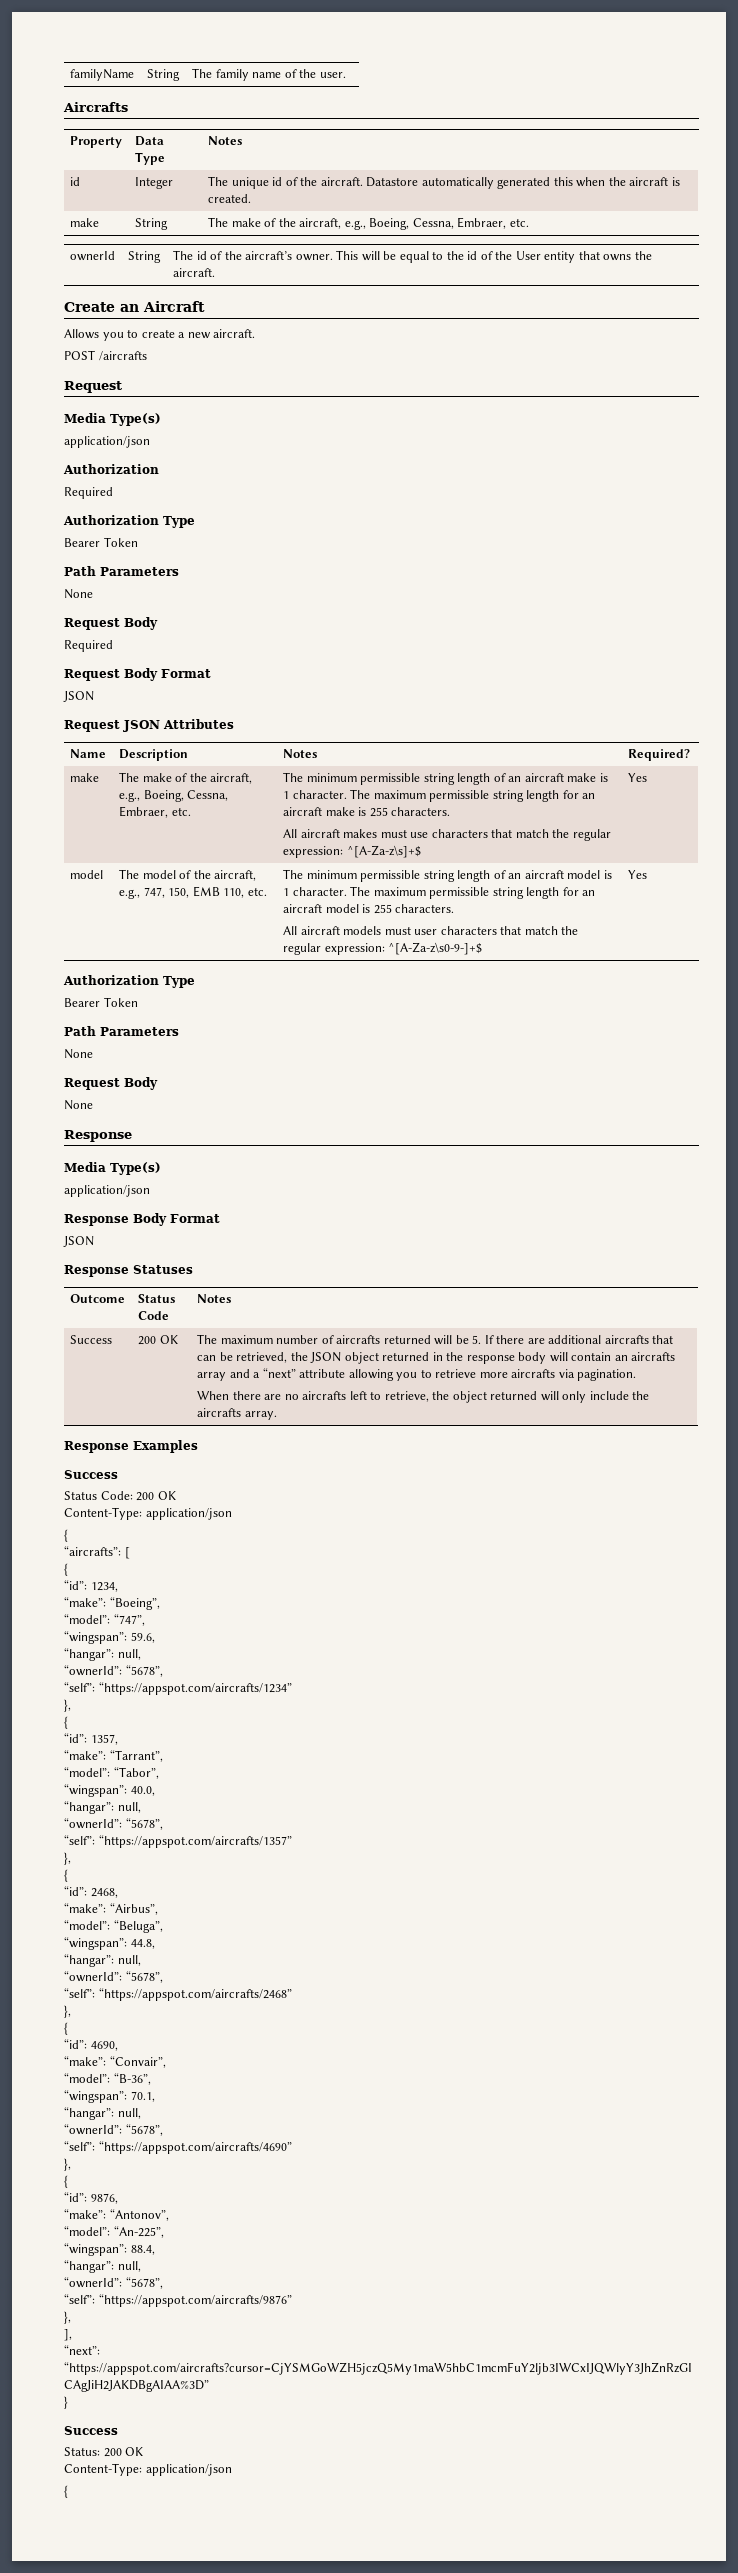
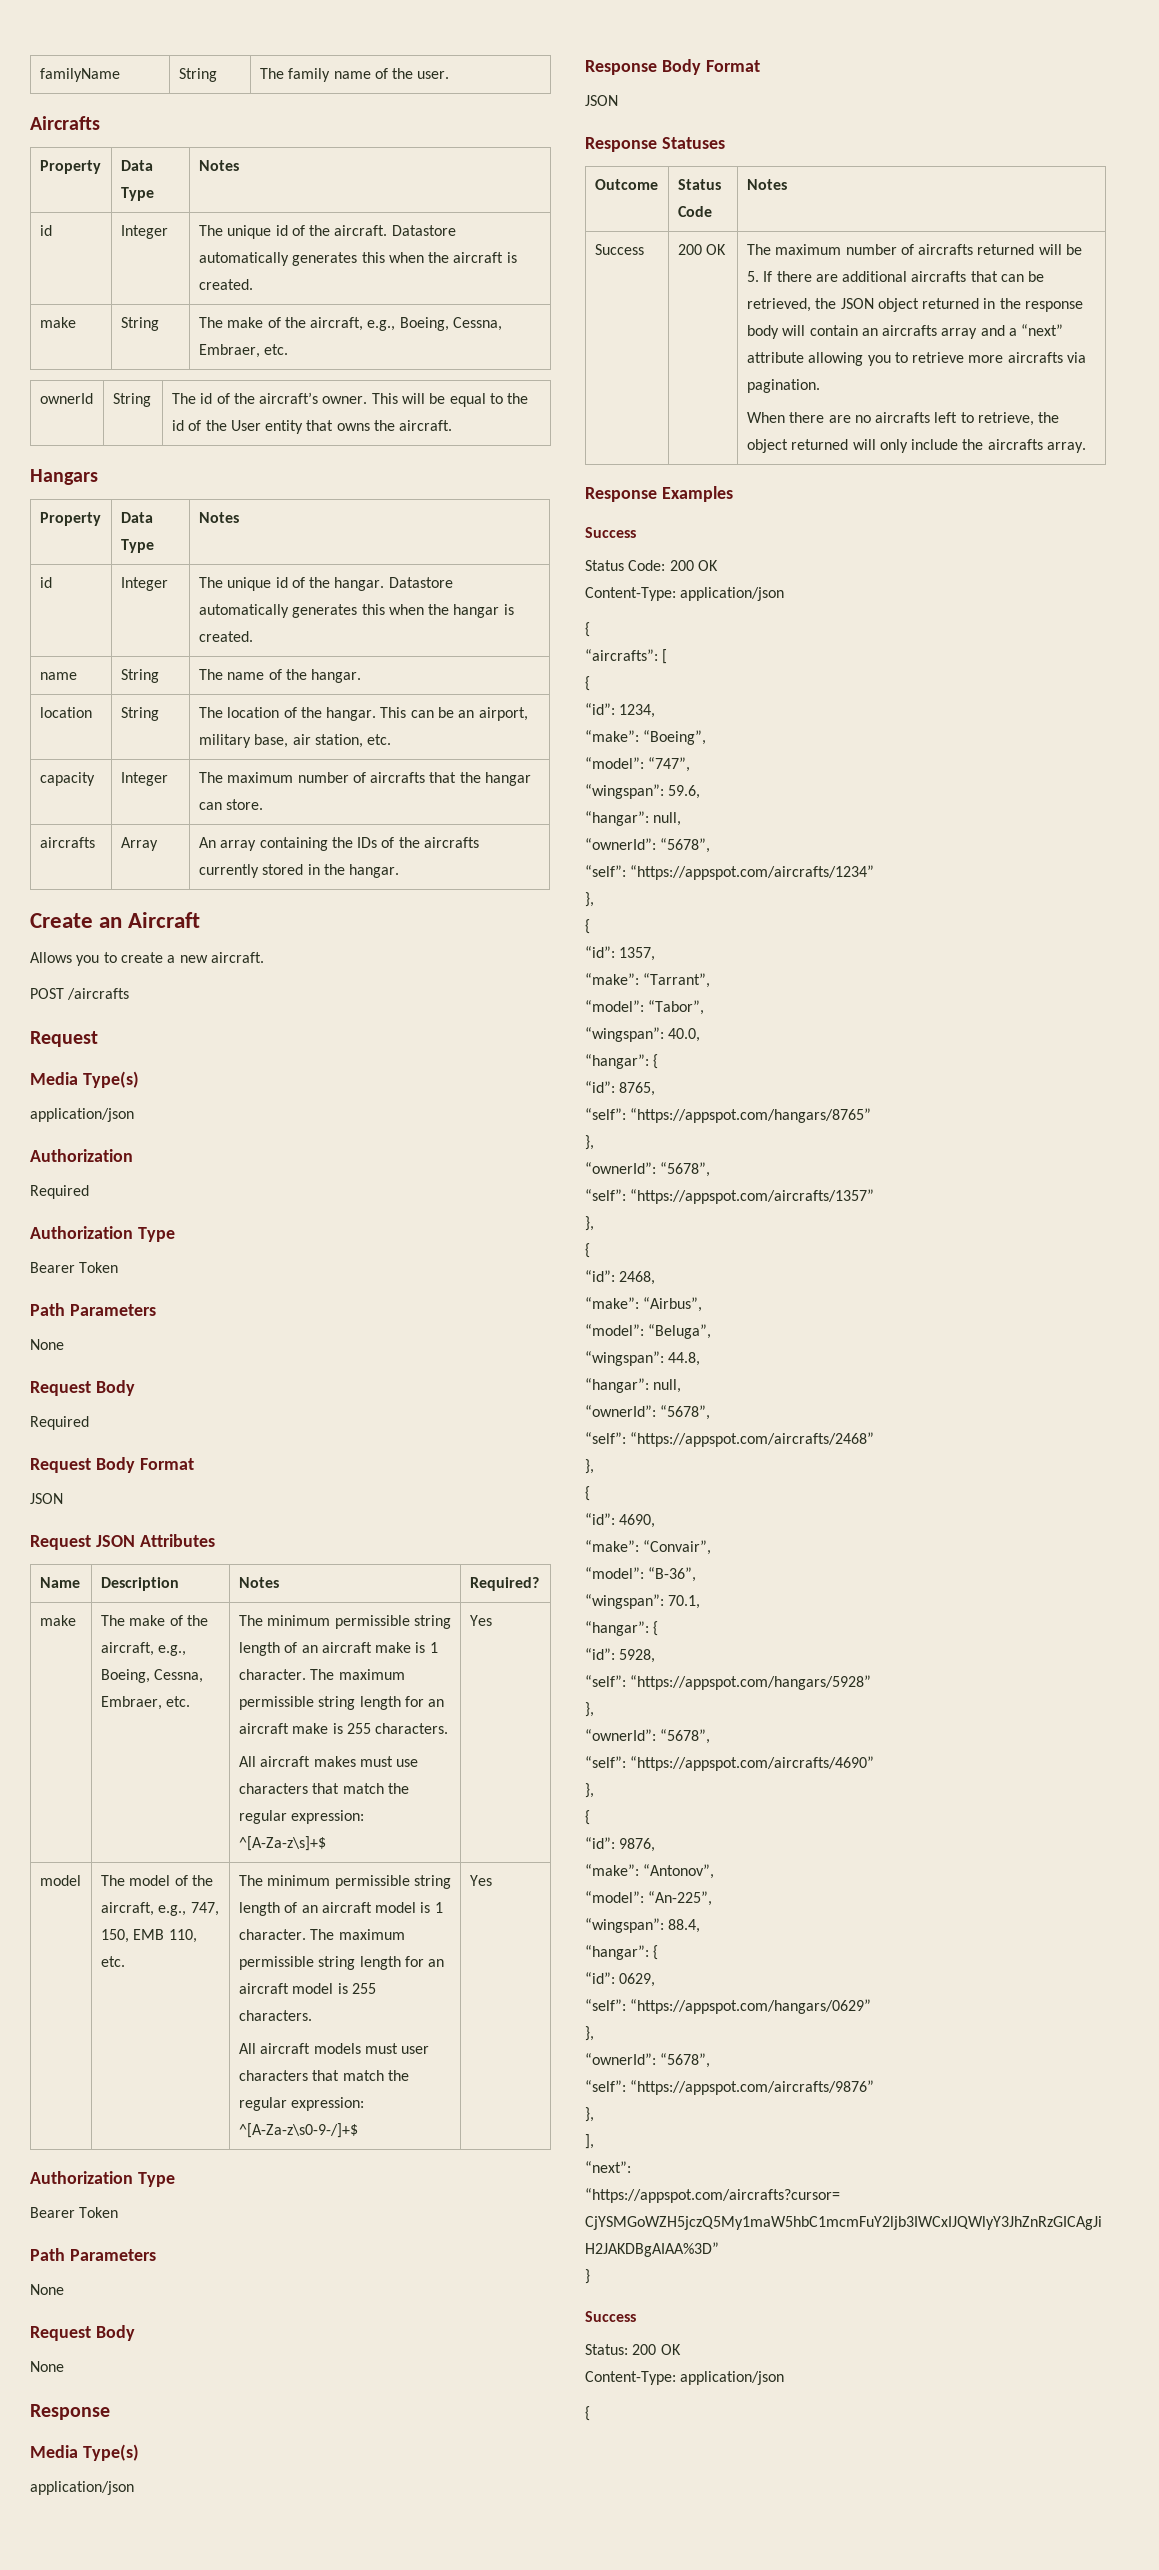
[497,177,551,189] generated -> [292,252,358,266] generates
(216, 272) none -> [30,469,98,485] [39,512,101,526] [120,512,153,523] [120,539,154,553] [198,512,239,523] [39,577,52,588] [120,577,168,591] [198,577,453,591] [198,604,514,618] [198,631,253,642] [39,672,77,680] [120,669,159,683] [198,669,362,683] [39,707,92,718] [120,707,159,721] [198,707,528,721] [198,734,392,748] [39,772,95,786] [120,772,168,786] [198,772,532,786] [198,799,264,810] [39,837,95,848] [120,837,158,851] [198,837,480,851] [198,864,400,878] // Hangars // Property | Data Type | Notes // id | Integer | The unique id of the hangar. Datastore automatically generates this when the hangar is created. // name | String | The name of the hangar. // location | String | The location of the hangar. This can be an airport, military base, air station, etc. // capacity | Integer | The maximum number of aircrafts that the hangar can store. // aircrafts | Array | An array containing the IDs of the aircrafts currently stored in the hangar.
[388,942,483,955] ^[A-Za-z\s0-9-]+$ -> [238,2123,358,2138] ^[A-Za-z\s0-9-/]+$
[117,1802,141,1813] null, -> [653,1054,659,1069] [585,1081,656,1096] [585,1108,872,1123] [585,1135,594,1150] { // “id”: 8765, // “self”: “https://appspot.com/hangars/8765” // },
[117,2108,141,2119] null, -> [653,1621,659,1636] [585,1648,656,1663] [585,1675,872,1690] [585,1702,594,1717] { // “id”: 5928, // “self”: “https://appspot.com/hangars/5928” // },
[117,2261,141,2272] null, -> [653,1945,659,1960] [585,1972,656,1987] [585,1999,872,2014] [585,2026,594,2041] { // “id”: 0629, // “self”: “https://appspot.com/hangars/0629” // },

